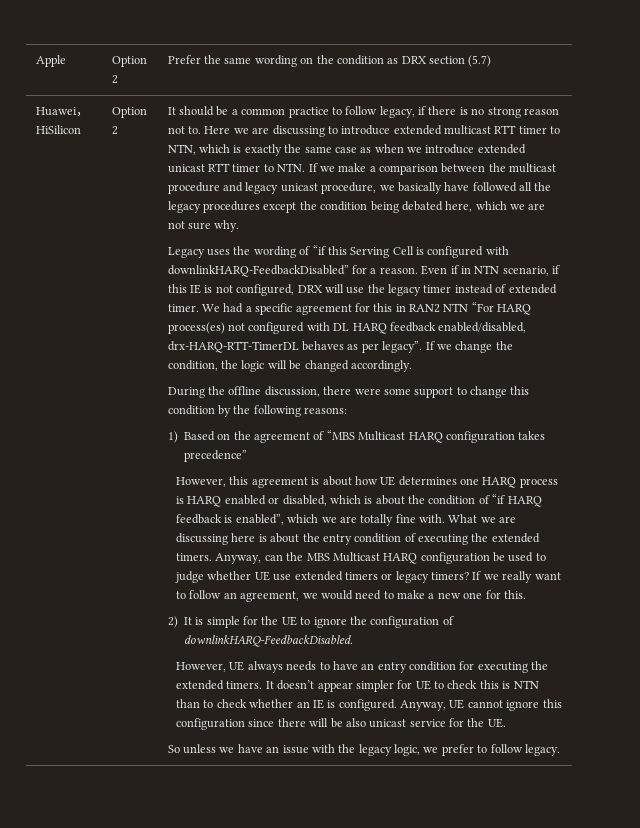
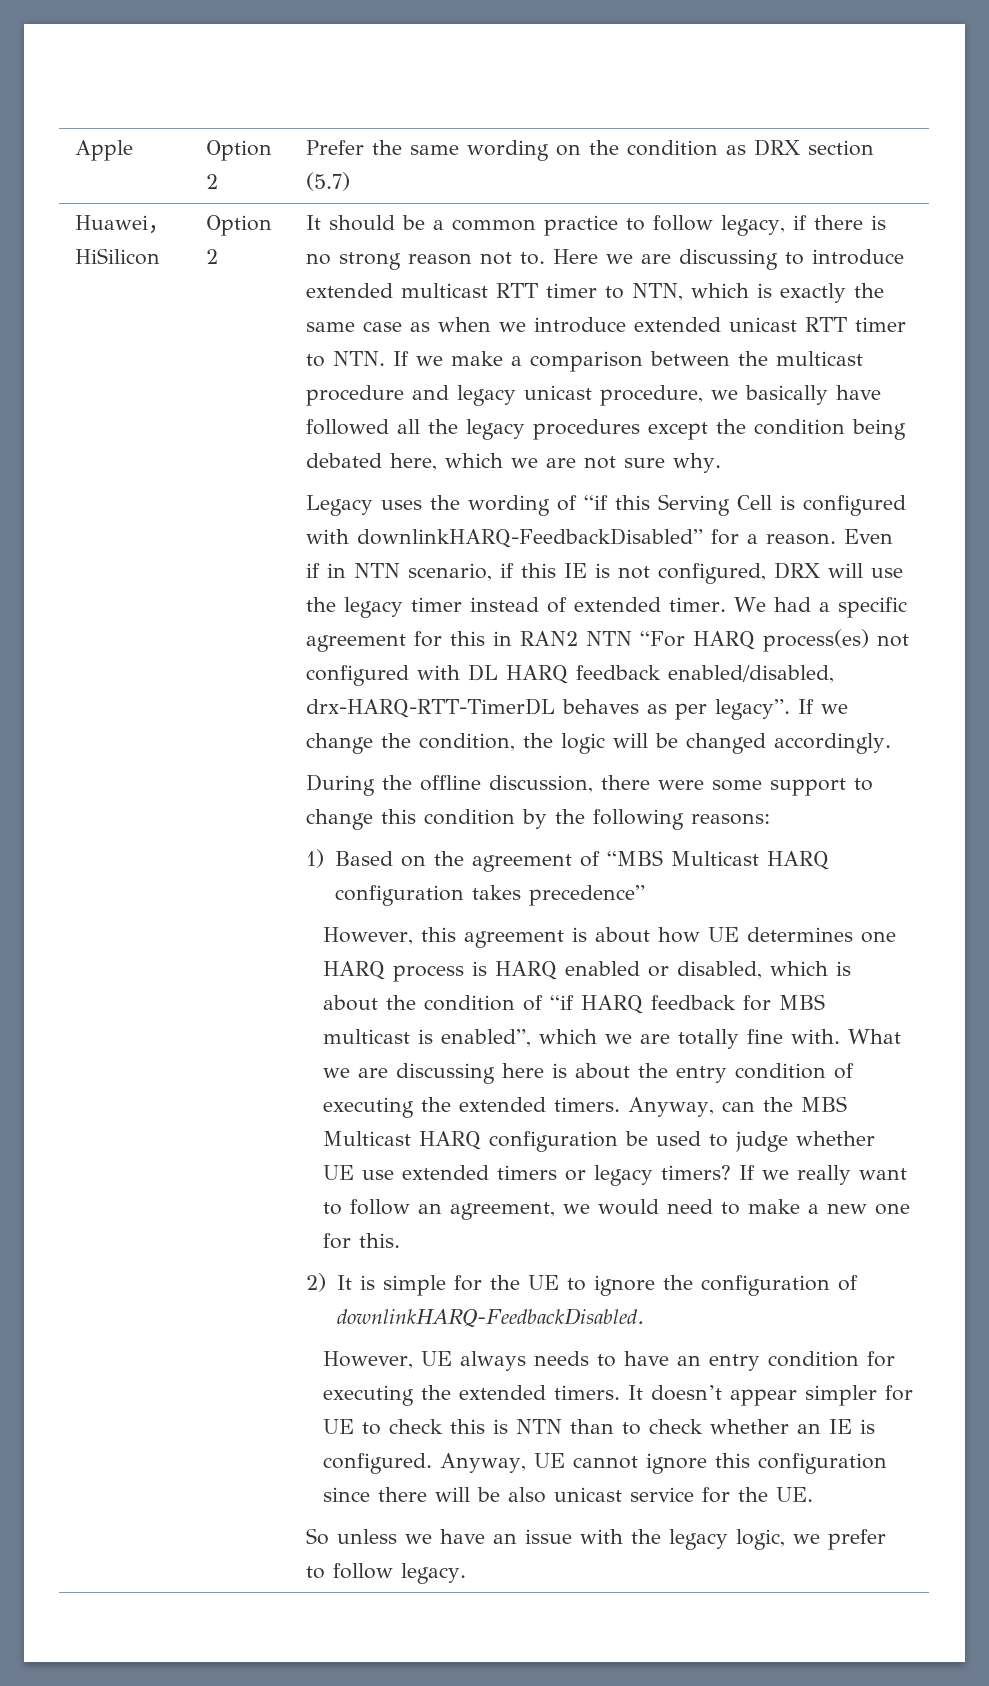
(223, 519) none -> [742,994,825,1011] [322,1029,410,1044] for MBS multicast

